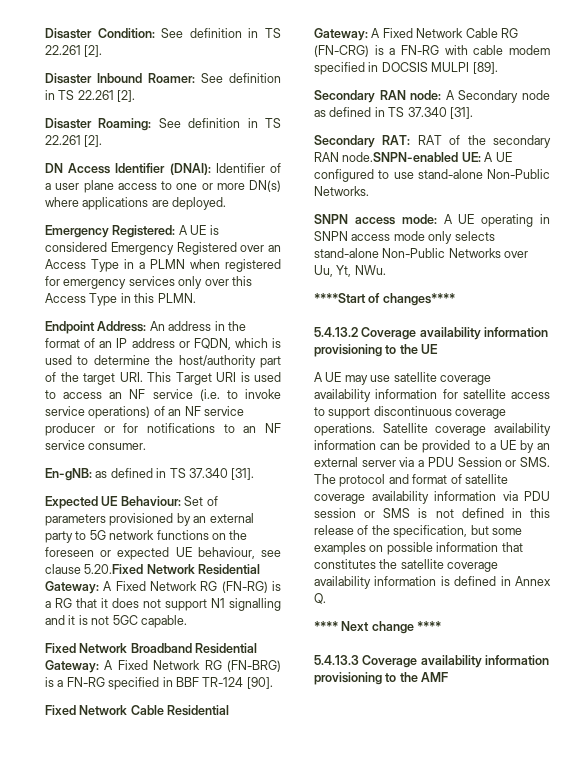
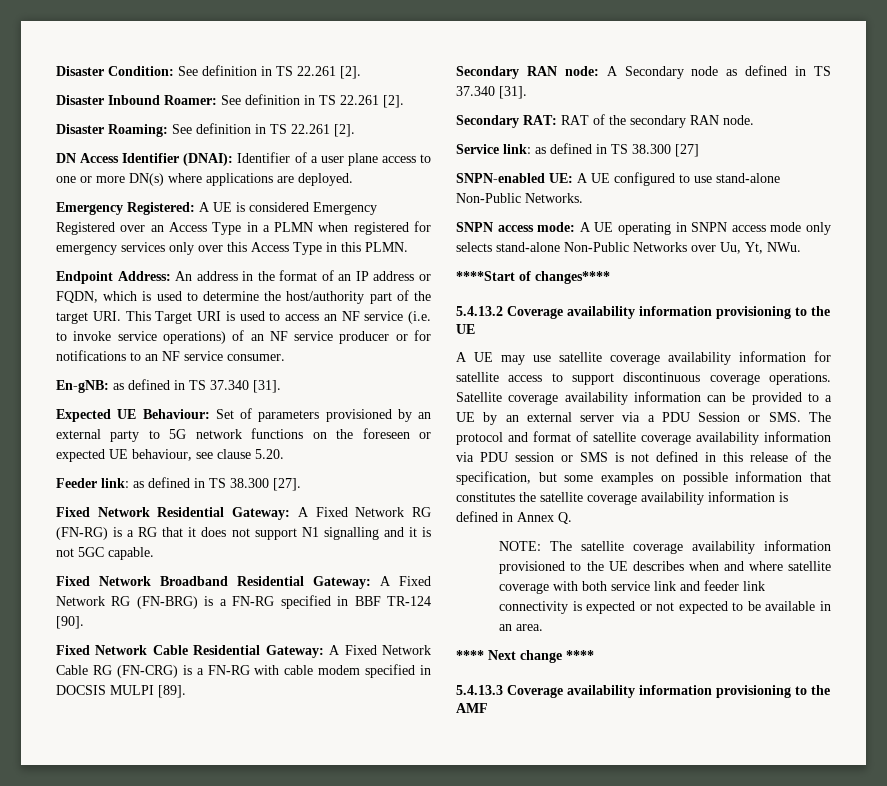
[84,564,144,574] 5.20.Fixed -> [255,449,284,459] [56,477,301,491] [56,507,90,517] 5.20. // Feeder link: as defined in TS 38.300 [27]. // Fixed
[342,152,459,162] node.SNPN-enabled -> [723,115,754,125] [456,143,699,157] [456,173,545,183] node. // Service link: as defined in TS 38.300 [27] // SNPN-enabled
(326, 598) none -> [499,540,831,554] [499,561,831,574] [499,580,766,594] [499,601,831,614] [499,624,544,631] // NOTE: The satellite coverage availability information provisioned to the UE describes when and where satellite coverage with both service link and feeder link connectivity is expected or not expected to be available in an area.

